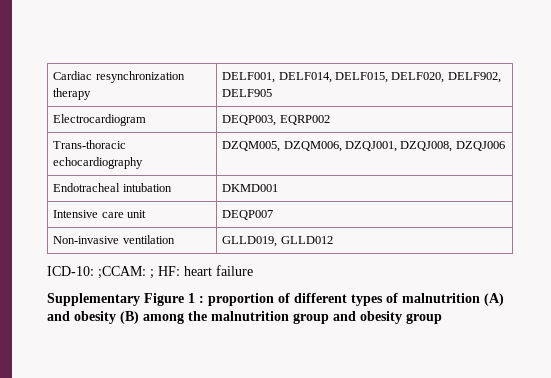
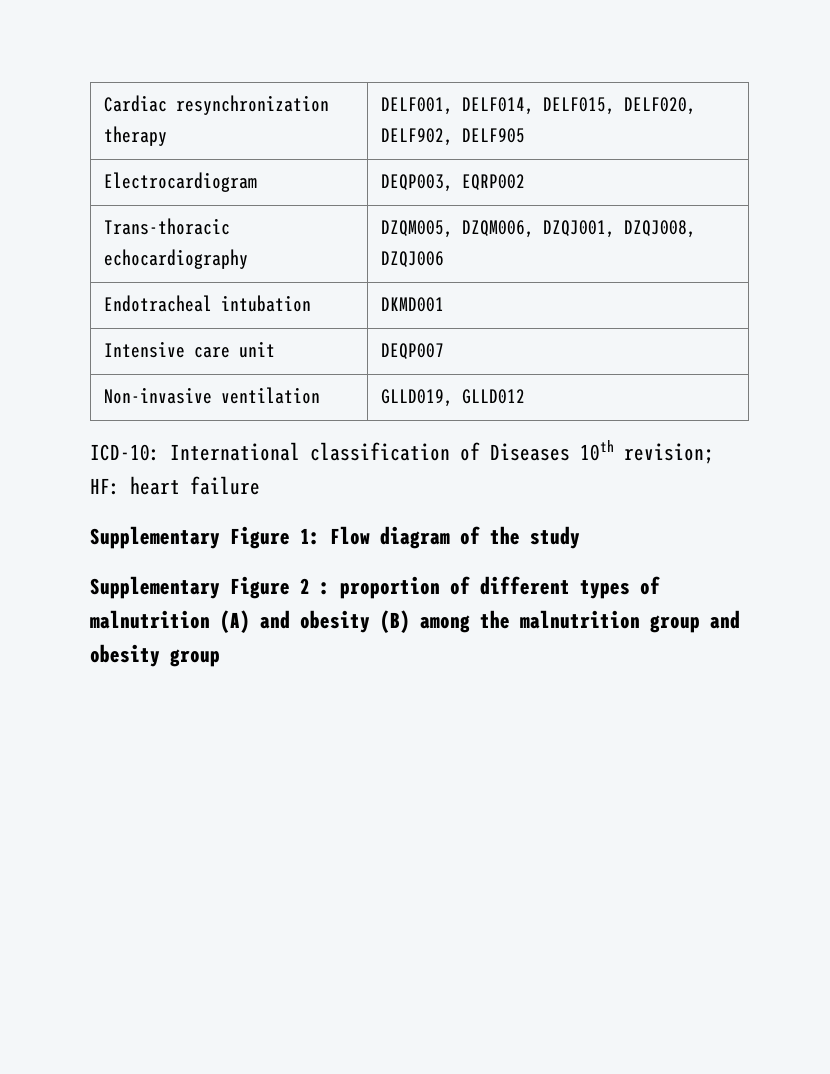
[98,266,154,279] ;CCAM: ; -> [170,440,714,464] International classification of Diseases 10th revision;
[188,293,195,303] 1 -> [300,526,580,549] [90,576,310,599] 1: Flow diagram of the study // Supplementary Figure 2

